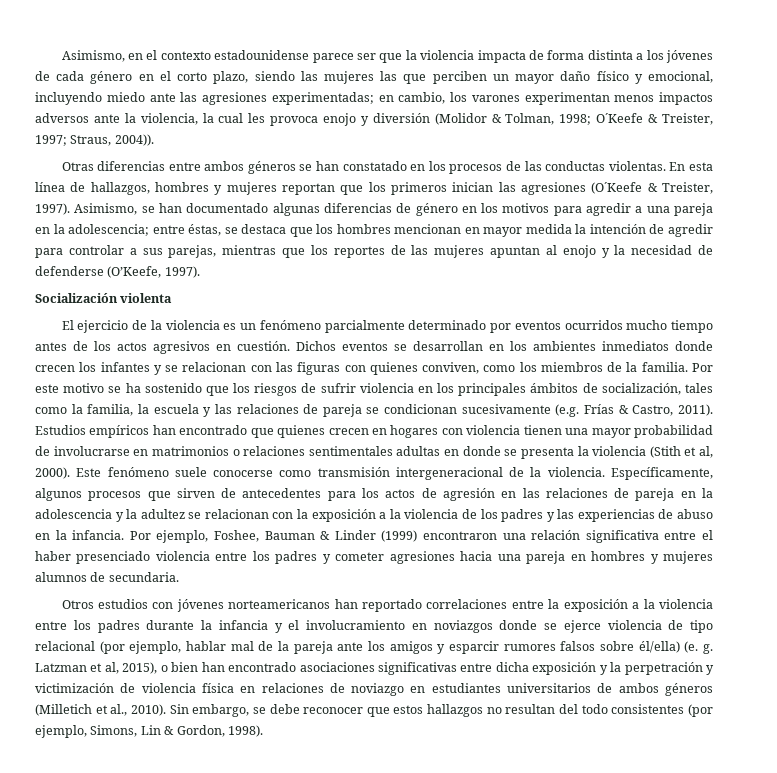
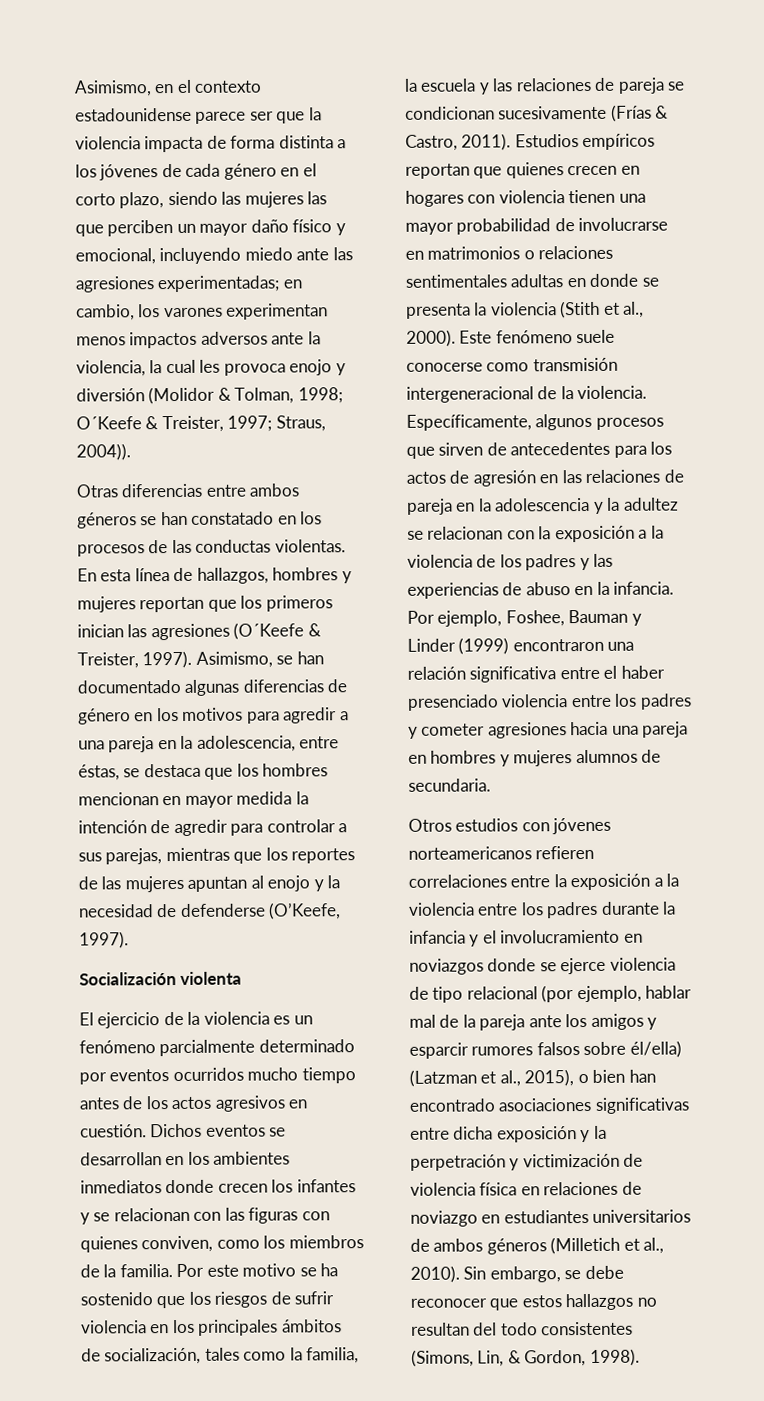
[68,224,150,236] adolescencia; -> [196,735,296,752] adolescencia,
[555,404,615,417] (e.g. Frías -> [610,104,652,122] (Frías
[152,425,248,435] han encontrado -> [405,163,470,179] reportan
[699,446,713,458] al, -> [623,301,645,318] al.,
[320,531,331,540] & -> [631,613,642,626] y
[334,599,423,612] han reportado -> [535,845,595,860] refieren
[684,641,713,654] [35,662,119,674] (e. g. Latzman et al, -> [409,1069,521,1087] (Latzman et al.,
[687,704,713,717] [35,725,161,738] (por ejemplo, Simons, Lin -> [411,1349,505,1367] (Simons, Lin,

